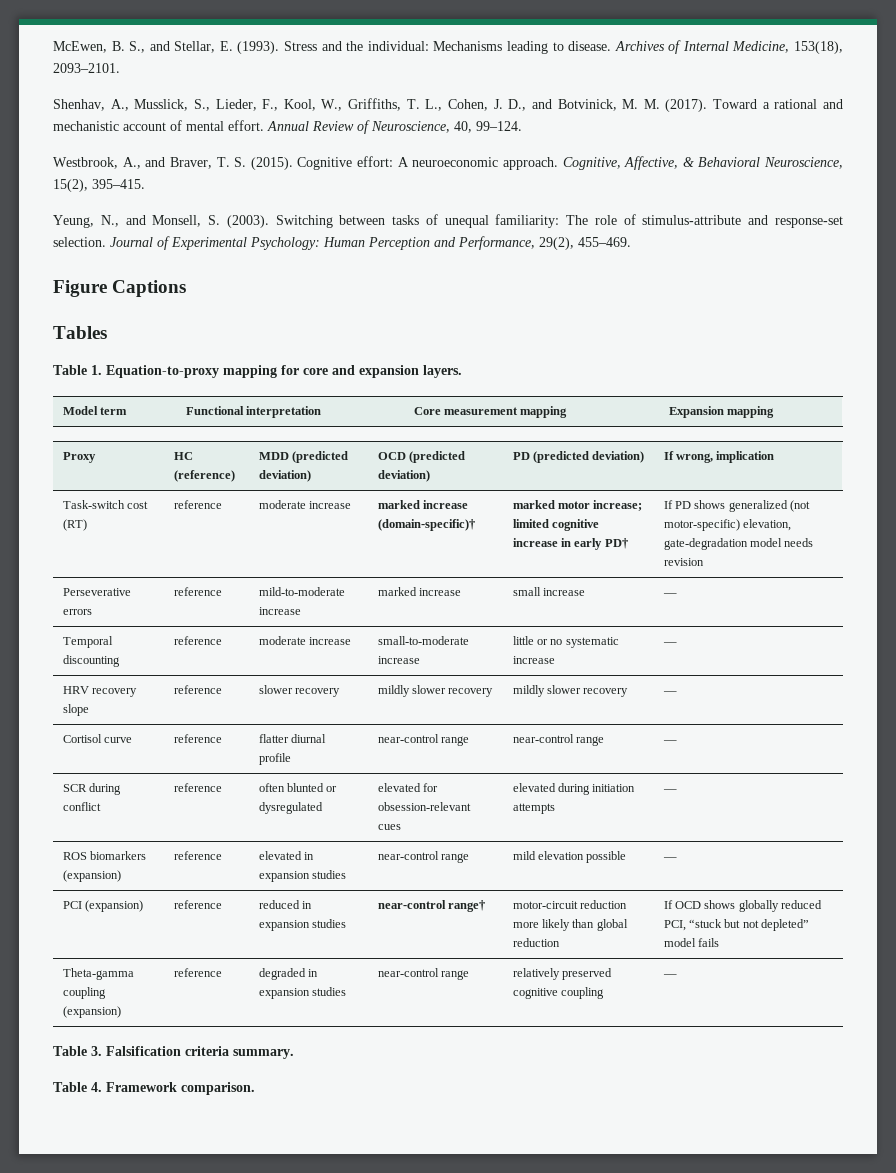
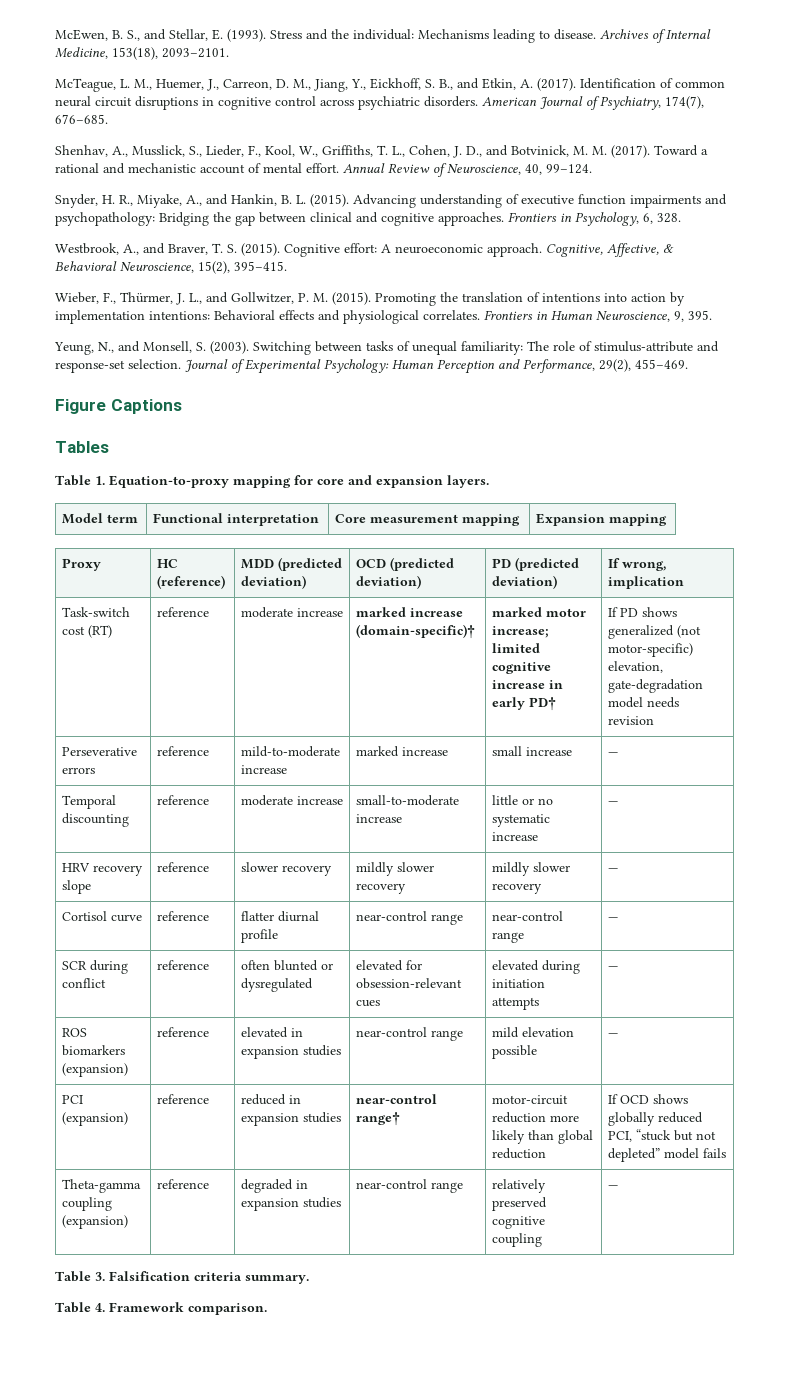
(120, 68) none -> [55,78,725,92] [55,96,704,110] [55,114,108,124] // McTeague, L. M., Huemer, J., Carreon, D. M., Jiang, Y., Eickhoff, S. B., and Etkin, A. (2017). Identification of common neural circuit disruptions in cognitive control across psychiatric disorders. American Journal of Psychiatry, 174(7), 676–685.
(522, 126) none -> [55,194,727,208] [55,212,681,226] // Snyder, H. R., Miyake, A., and Hankin, B. L. (2015). Advancing understanding of executive function impairments and psychopathology: Bridging the gap between clinical and cognitive approaches. Frontiers in Psychology, 6, 328.
(145, 184) none -> [55,292,685,306] [55,310,712,324] // Wieber, F., Thürmer, J. L., and Gollwitzer, P. M. (2015). Promoting the translation of intentions into action by implementation intentions: Behavioral effects and physiological correlates. Frontiers in Human Neuroscience, 9, 395.

